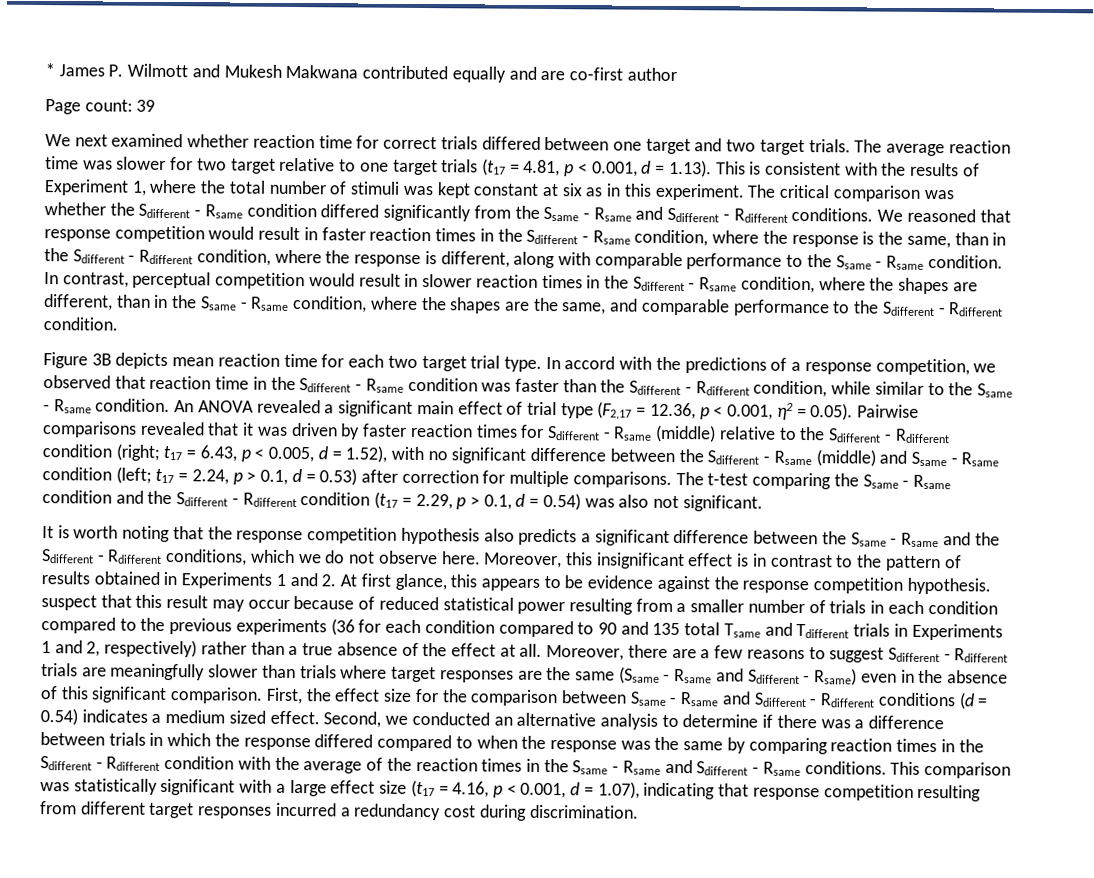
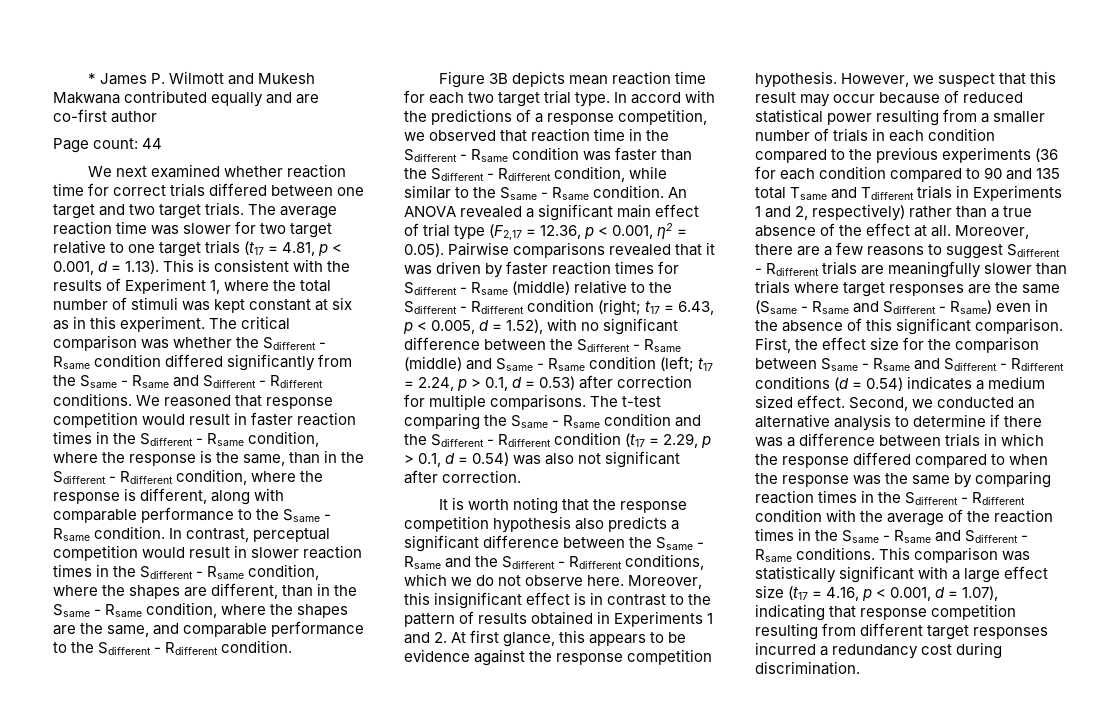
[136,99,156,112] 39 -> [142,138,163,149] 44
[682,495,763,512] significant. -> [605,451,681,468] [404,470,522,484] significant after correction.
(991, 586) none -> [841,73,935,87] However, we

